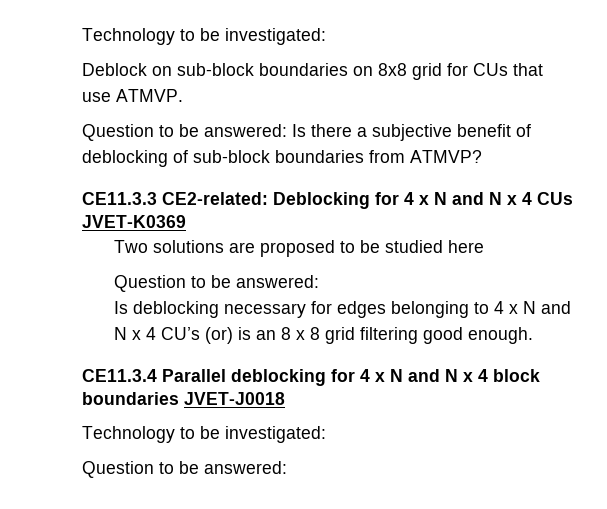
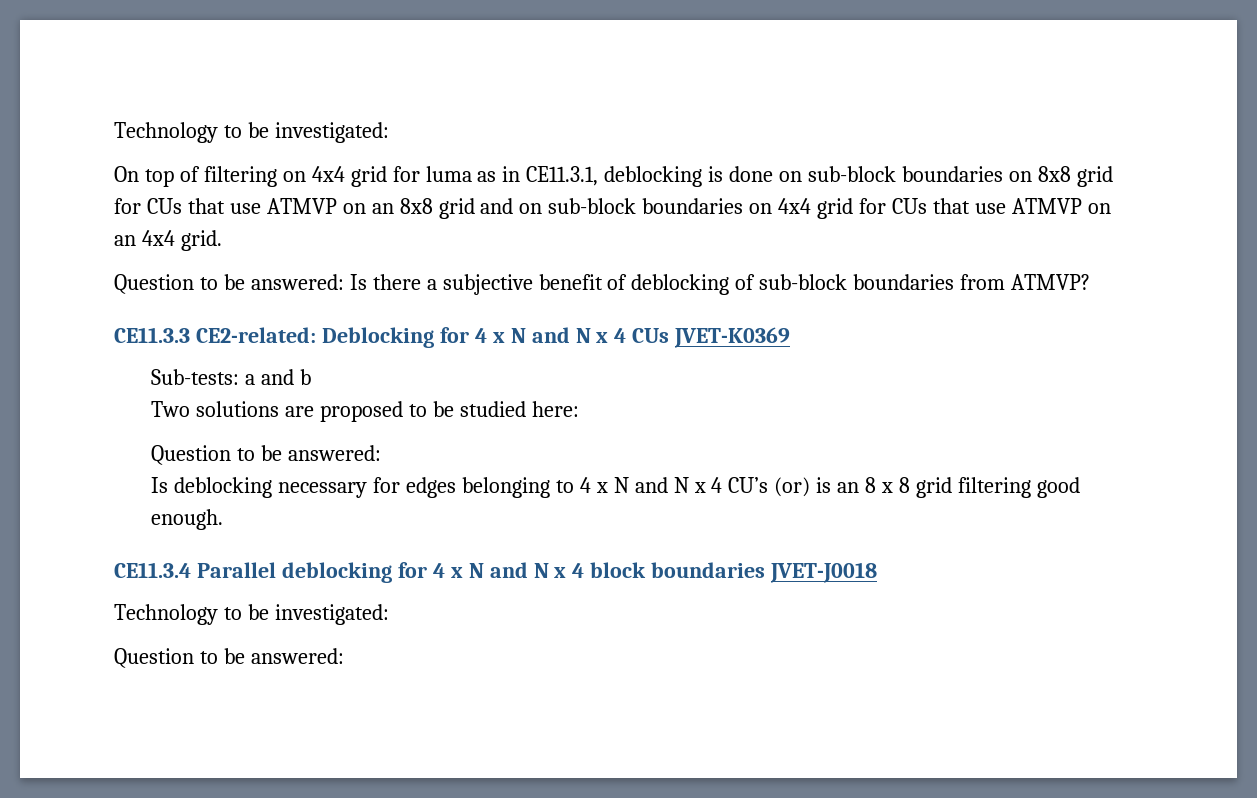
[82,28,326,45] [82,63,147,76] Technology to be investigated: // Deblock -> [114,122,389,143] [114,166,774,187] Technology to be investigated: // On top of filtering on 4x4 grid for luma as in CE11.3.1, deblocking is done
[116,89,183,102] ATMVP. -> [266,198,1111,219] [114,230,222,251] ATMVP on an 8x8 grid and on sub-block boundaries on 4x4 grid for CUs that use ATMVP on an 4x4 grid.
(186, 221) none -> [151,369,312,385] // Sub-tests: a and b
[447,240,484,253] here -> [531,401,579,417] here:

